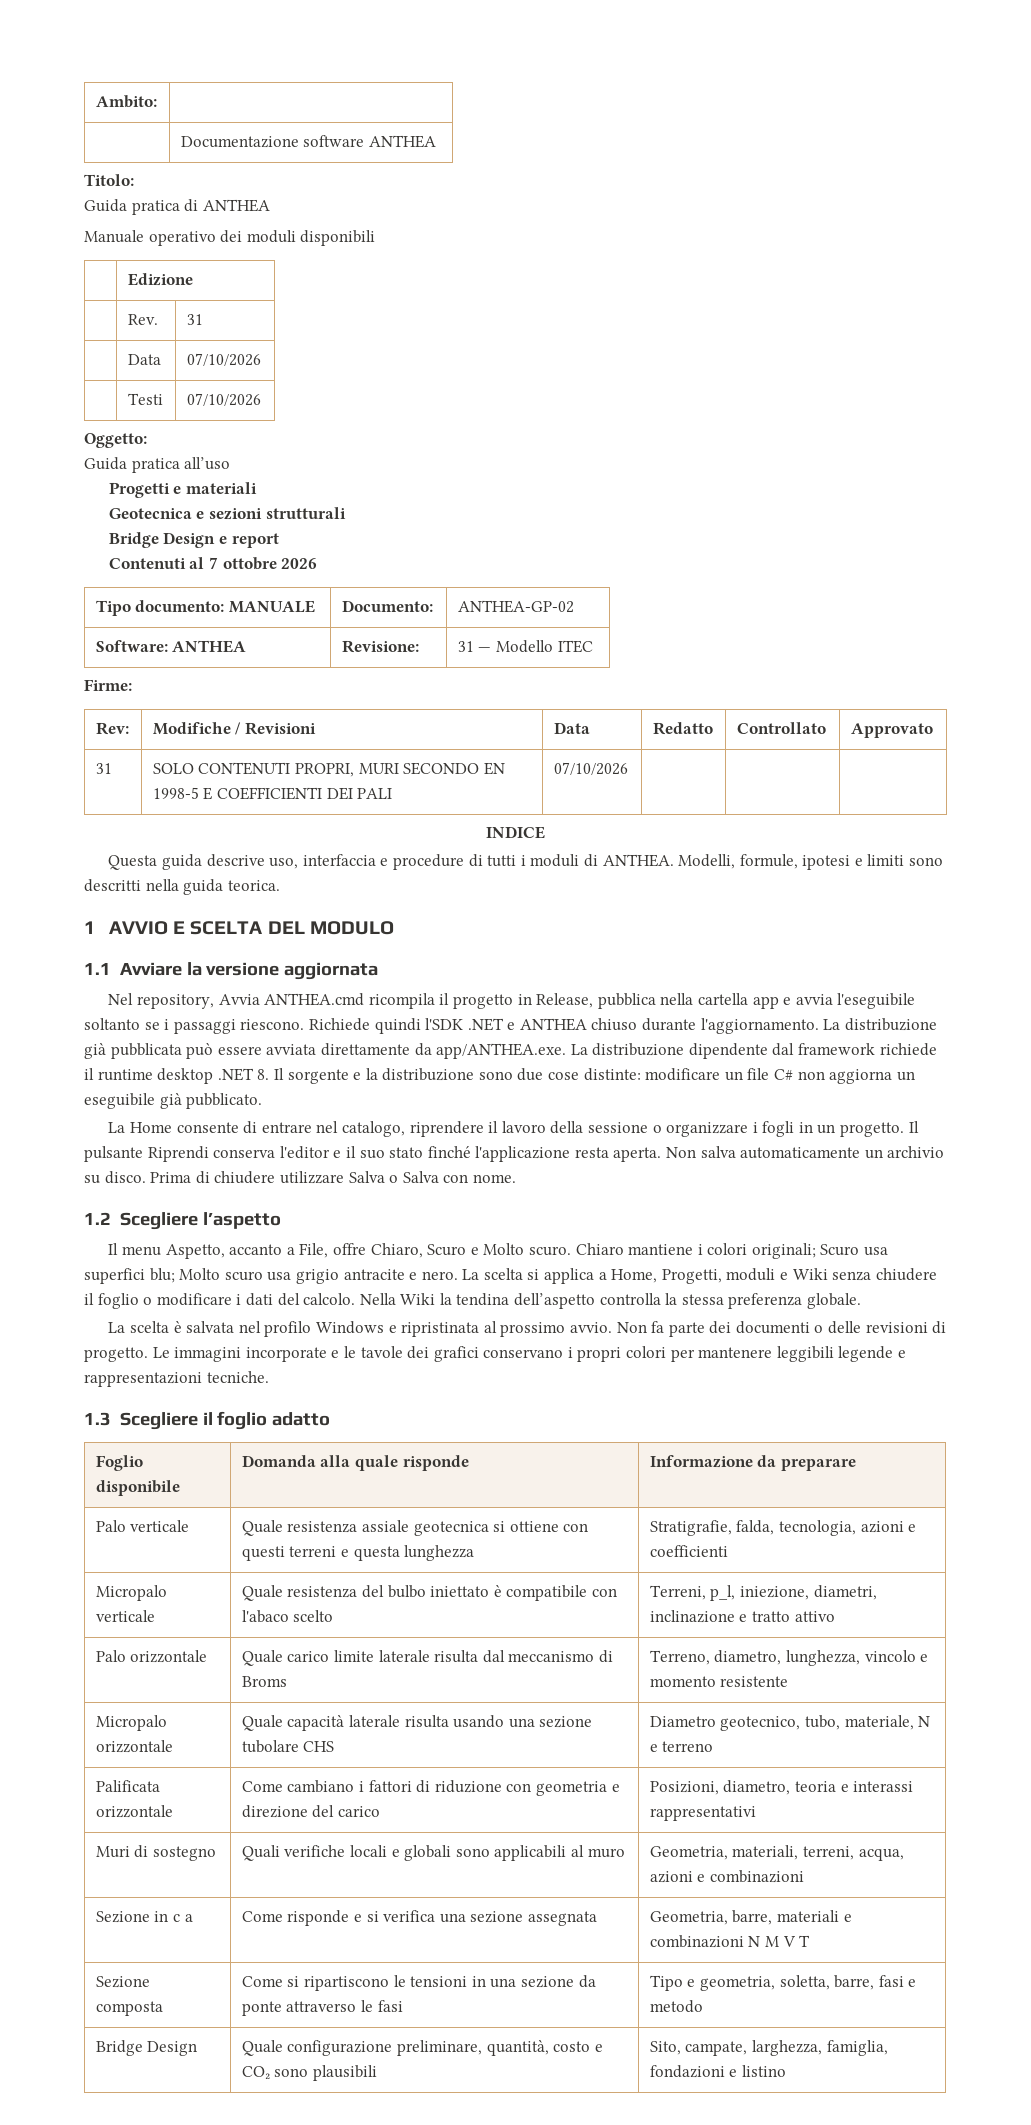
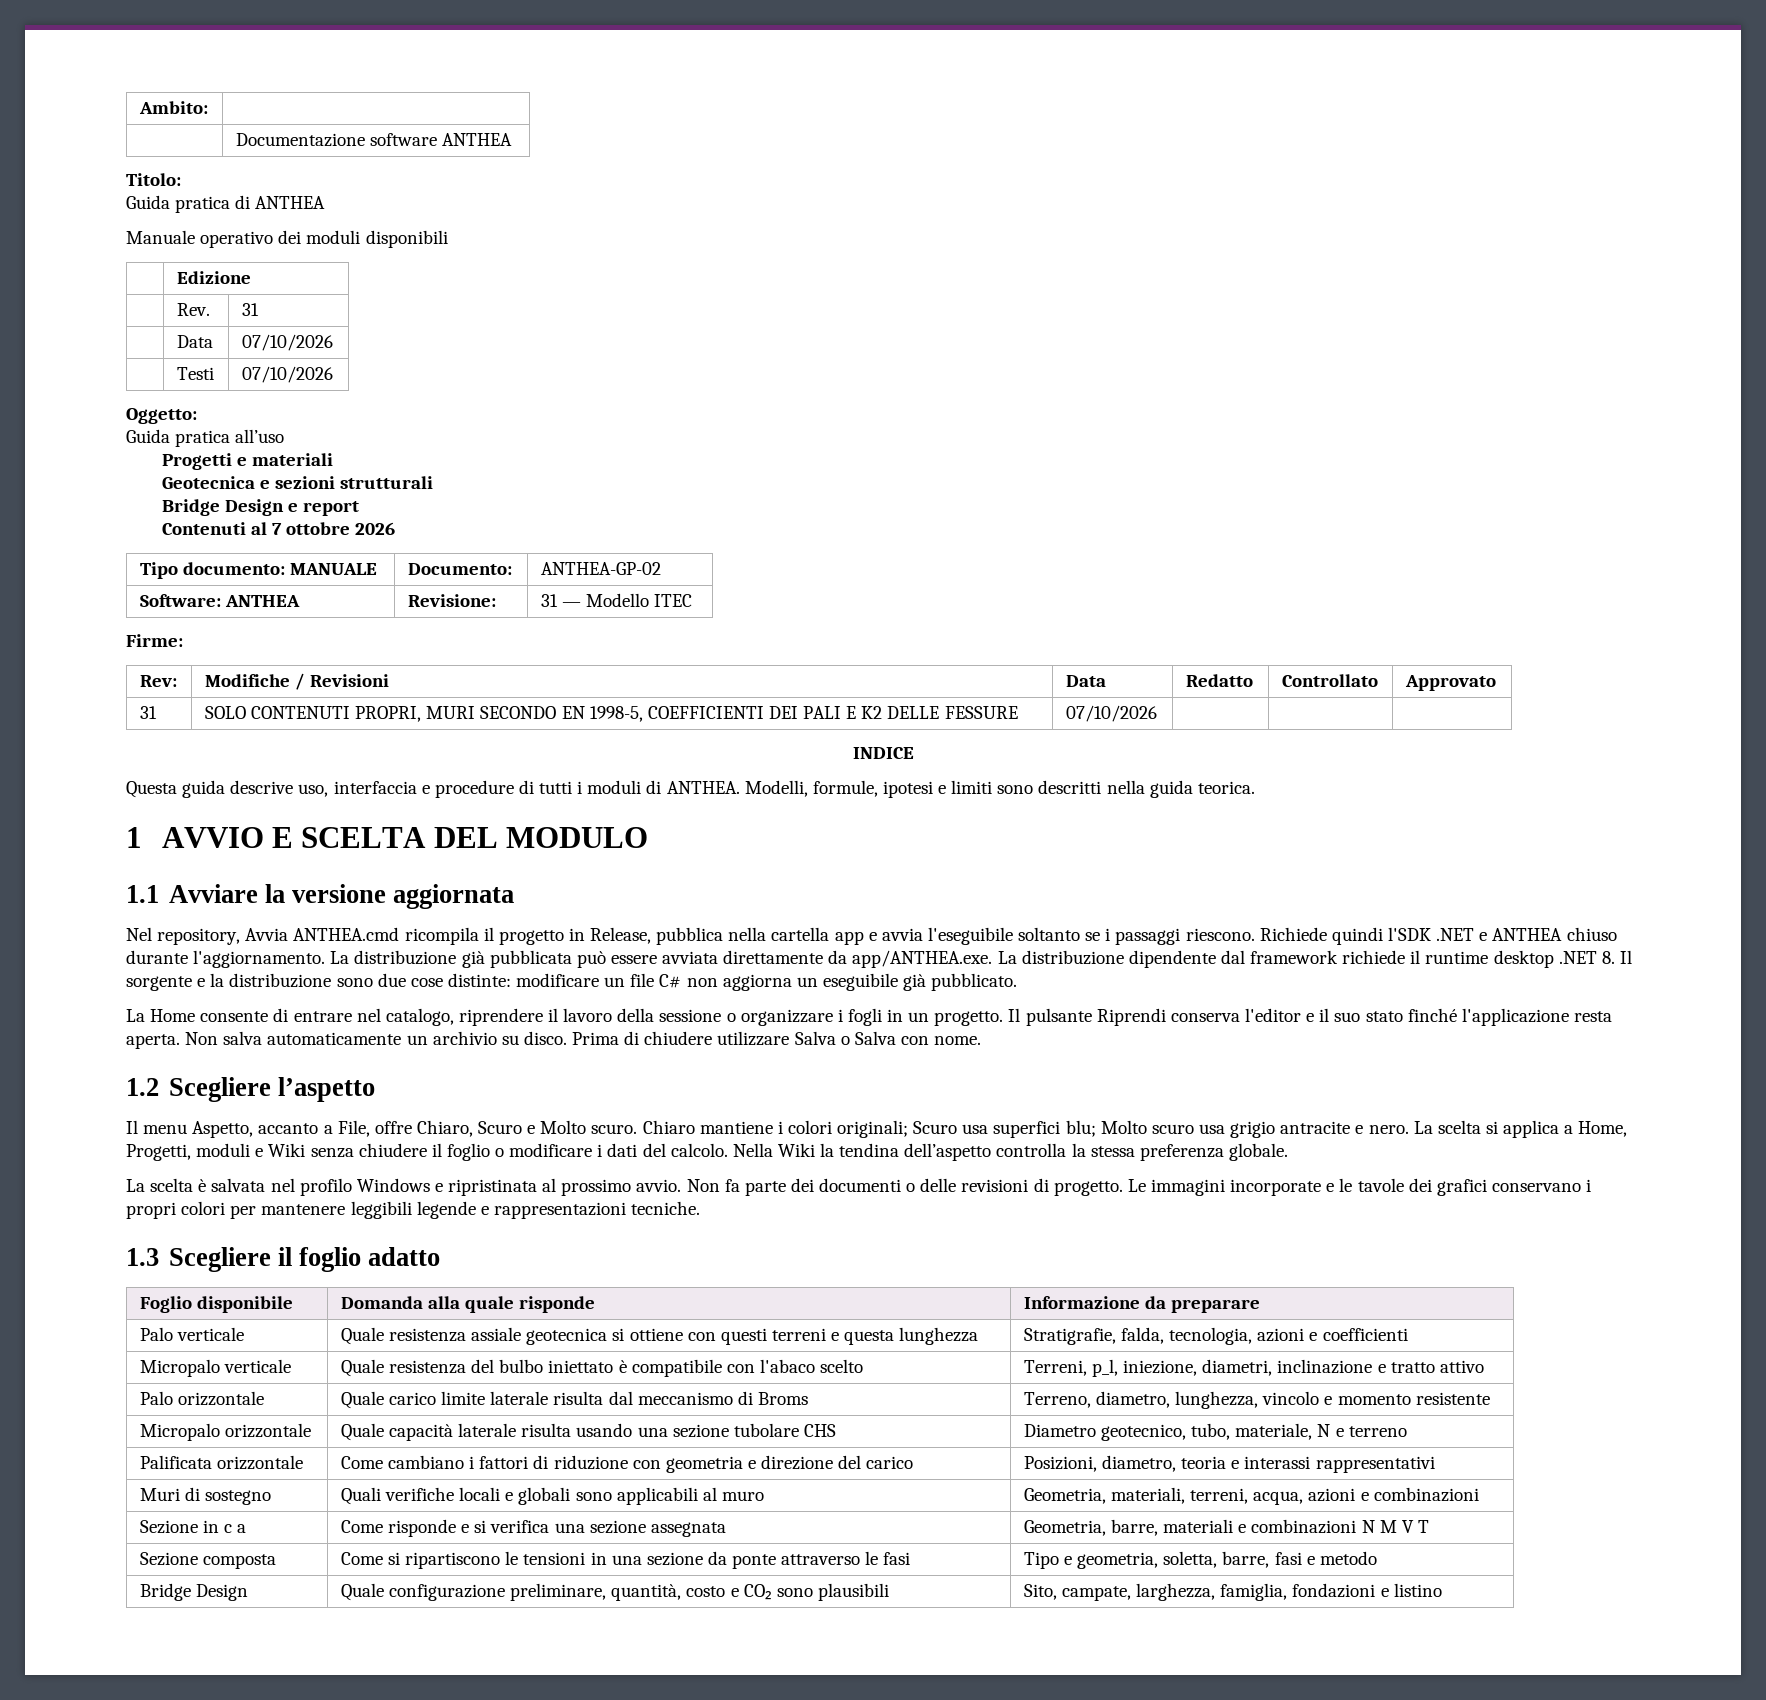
[152,787,213,800] 1998-5 E -> [589,706,643,722] 1998-5,
(393, 793) none -> [846,706,1018,719] E K2 DELLE FESSURE

